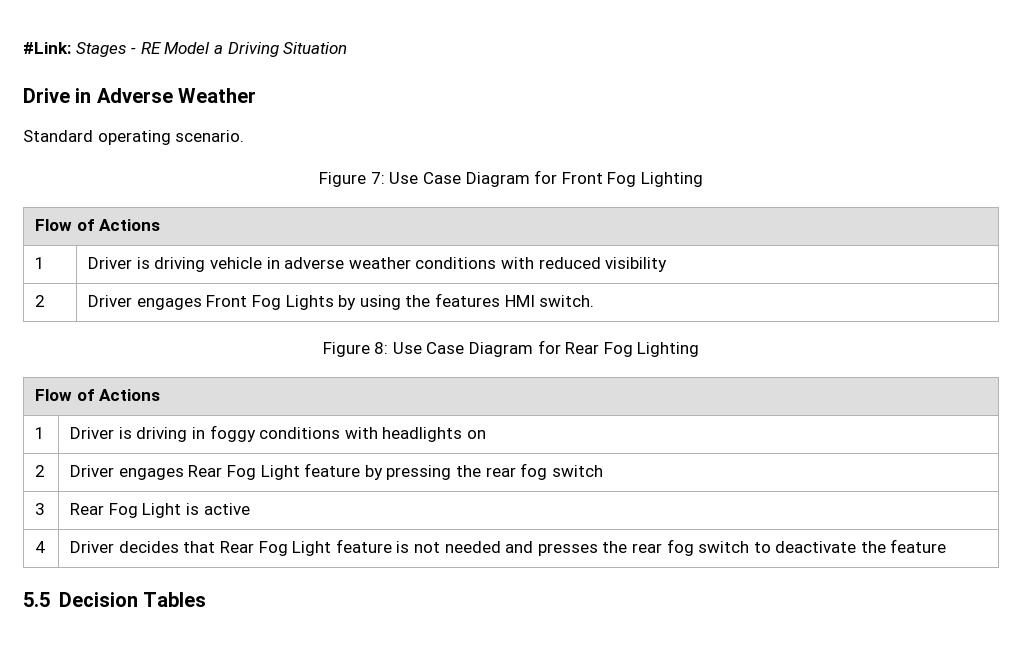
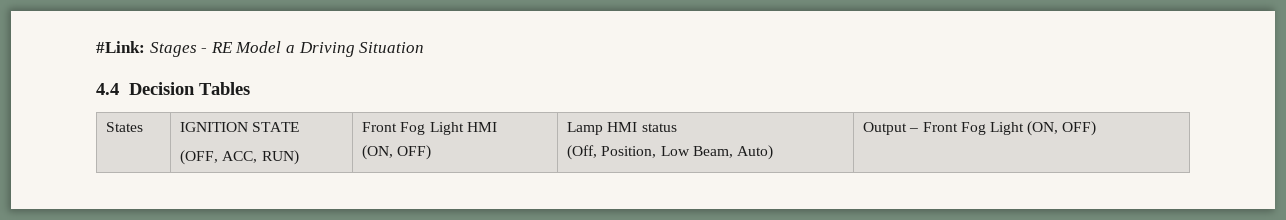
[23,88,257,103] [23,130,245,145] [319,170,703,187] [35,219,161,231] [35,257,46,269] [88,257,668,272] [35,295,46,307] [88,293,595,310] [322,340,700,357] [35,389,161,401] [35,427,46,439] [70,425,487,442] [35,465,46,477] [70,463,603,480] [35,503,46,515] [70,503,250,518] [35,541,46,553] [70,539,947,556] [23,592,206,607] Drive in Adverse Weather // Standard operating scenario. // Figure 7: Use Case Diagram for Front Fog Lighting // Flow of Actions // 1 | Driver is driving vehicle in adverse weather conditions with reduced visibility // 2 | Driver engages Front Fog Lights by using the features HMI switch. // Figure 8: Use Case Diagram for Rear Fog Lighting // Flow of Actions // 1 | Driver is driving in foggy conditions with headlights on // 2 | Driver engages Rear Fog Light feature by pressing the rear fog switch // 3 | Rear Fog Light is active // 4 | Driver decides that Rear Fog Light feature is not needed and presses the rear fog switch to deactivate the feature // 5.5 Decision Tables -> [96,82,250,95] [106,122,144,132] [180,122,300,132] [180,150,299,165] [362,122,497,135] [362,145,432,160] [567,122,677,135] [567,145,773,160] [863,121,1097,136] 4.4 Decision Tables // States | IGNITION STATE // (OFF, ACC, RUN) | Front Fog Light HMI // (ON, OFF) | Lamp HMI status // (Off, Position, Low Beam, Auto) | Output – Front Fog Light (ON, OFF)

